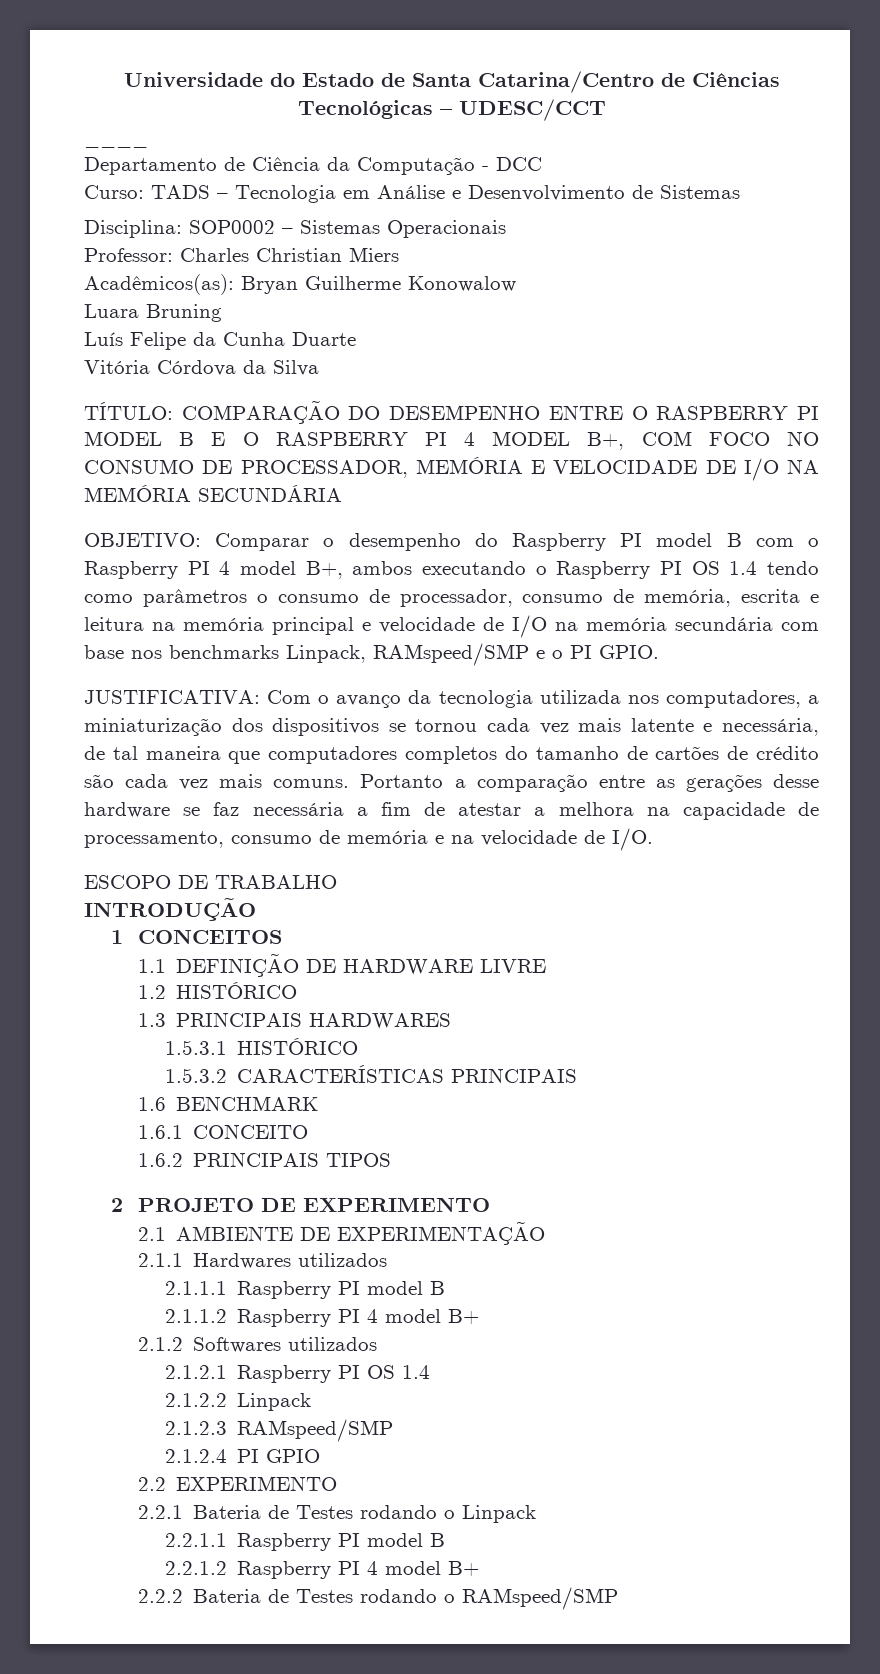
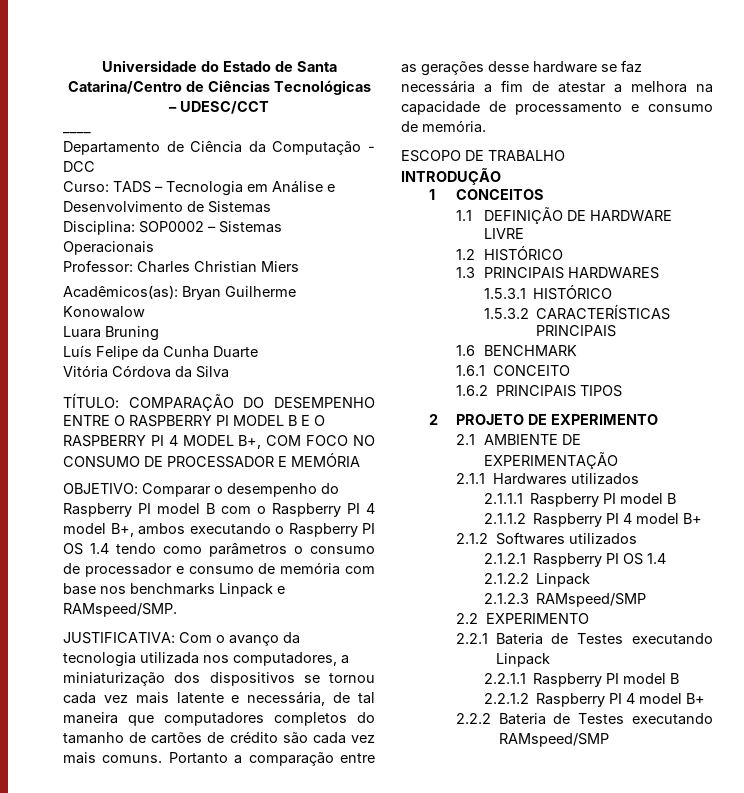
[240,457,819,481] [84,485,342,502] PROCESSADOR, MEMÓRIA E VELOCIDADE DE I/O NA MEMÓRIA SECUNDÁRIA -> [167,453,360,468] PROCESSADOR E MEMÓRIA
[399,589,819,607] [84,615,819,638] [84,643,659,666] processador, consumo de memória, escrita e leitura na memória principal e velocidade de I/O na memória secundária com base nos benchmarks Linpack, RAMspeed/SMP e o PI GPIO. -> [84,562,375,577] [63,583,285,597] [63,603,177,617] processador e consumo de memória com base nos benchmarks Linpack e RAMspeed/SMP.
[84,828,653,851] processamento, consumo de memória e na velocidade de I/O. -> [515,102,713,115] [401,120,486,133] processamento e consumo de memória.
[164,1449,321,1463] // 2.1.2.4 PI GPIO -> (647, 600) none
[360,1505,456,1519] rodando o -> [632,633,713,645] executando
[360,1589,456,1603] rodando o -> [632,713,713,725] executando

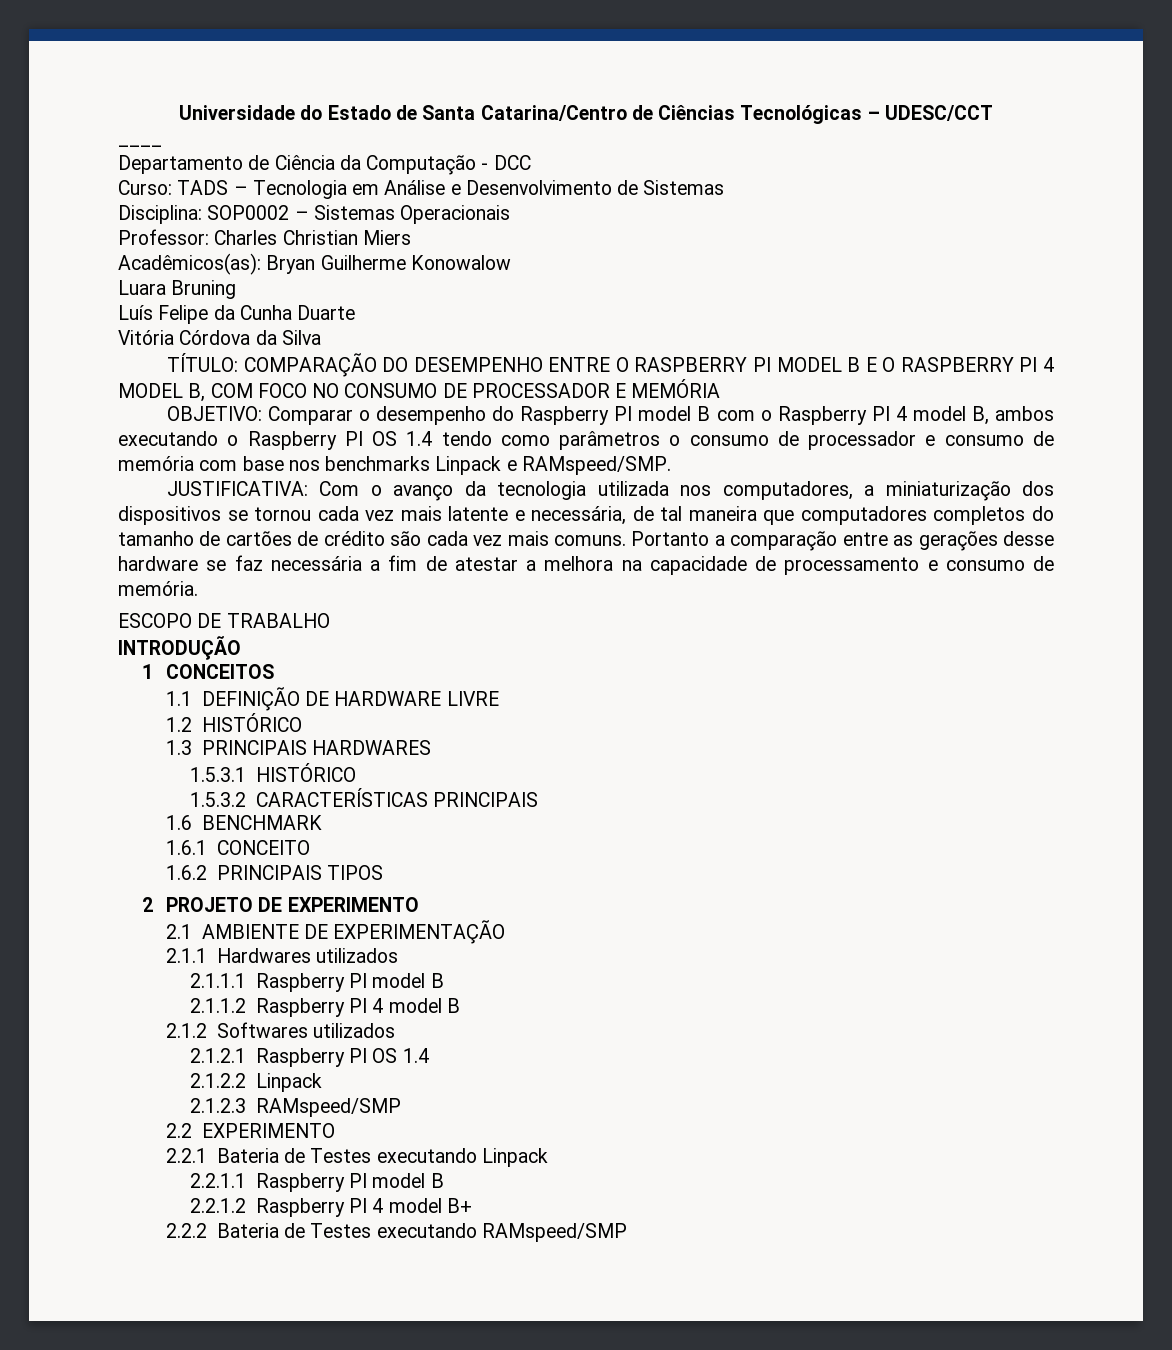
[238,435,262,449] B+, -> [188,383,206,402] B,
[110,523,134,537] B+, -> [971,406,989,425] B,
[683,513,703,524] B+ -> [446,998,460,1013] B

